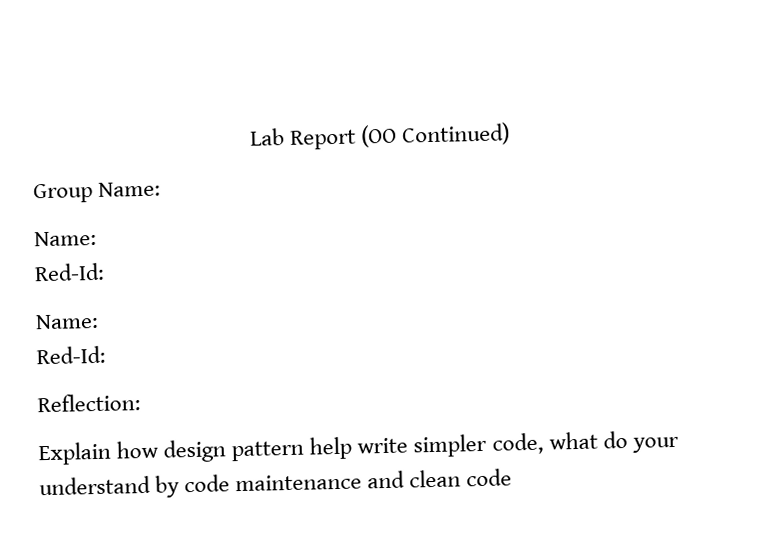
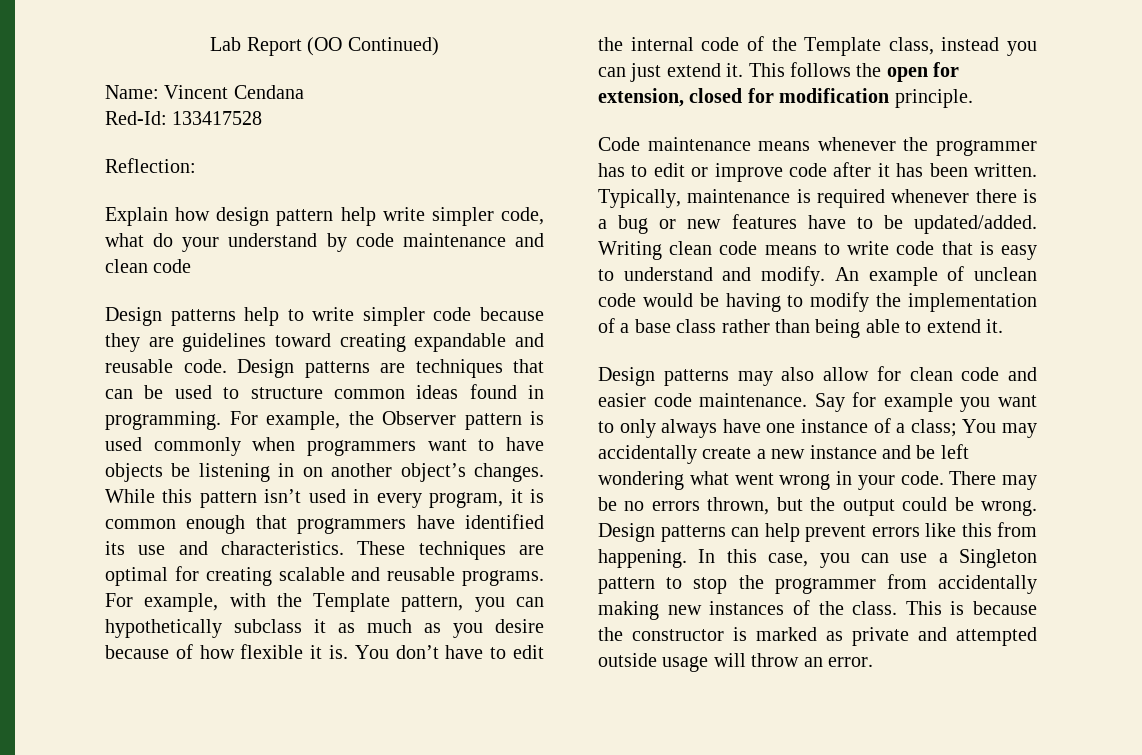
[33,181,162,204] [34,230,97,247] [34,262,105,282] [35,313,99,330] [36,345,106,365] Group Name: // Name: // Red-Id: // Name: // Red-Id: -> [105,85,304,99] [105,111,263,125] Name: Vincent Cendana // Red-Id: 133417528
(513, 477) none -> [105,307,544,326] [105,333,544,352] [105,359,544,378] [105,384,544,399] [105,411,544,430] [105,437,545,456] [105,463,544,482] [105,489,544,508] [105,514,544,534] [105,541,544,560] [105,566,544,586] [105,593,544,612] [105,619,544,638] [105,644,545,659] [598,36,1037,56] [598,62,960,82] [598,88,973,108] [598,137,1037,156] [598,162,1037,182] [598,189,1037,208] [598,214,1037,234] [598,241,1037,260] [598,266,1037,286] [598,292,1037,312] [598,318,1003,338] [598,366,1037,386] [598,392,1037,412] [598,418,1037,438] [598,444,969,464] [598,471,1037,490] [598,497,1037,516] [598,522,1037,542] [598,549,1037,568] [598,574,1037,594] [598,600,1037,620] [598,627,1037,646] [598,653,873,672] // Design patterns help to write simpler code because they are guidelines toward creating expandable and reusable code. Design patterns are techniques that can be used to structure common ideas found in programming. For example, the Observer pattern is used commonly when programmers want to have objects be listening in on another object’s changes. While this pattern isn’t used in every program, it is common enough that programmers have identified its use and characteristics. These techniques are optimal for creating scalable and reusable programs. For example, with the Template pattern, you can hypothetically subclass it as much as you desire because of how flexible it is. You don’t have to edit the internal code of the Template class, instead you can just extend it. This follows the open for extension, closed for modification principle. // Code maintenance means whenever the programmer has to edit or improve code after it has been written. Typically, maintenance is required whenever there is a bug or new features have to be updated/added. Writing clean code means to write code that is easy to understand and modify. An example of unclean code would be having to modify the implementation of a base class rather than being able to extend it. // Design patterns may also allow for clean code and easier code maintenance. Say for example you want to only always have one instance of a class; You may accidentally create a new instance and be left wondering what went wrong in your code. There may be no errors thrown, but the output could be wrong. Design patterns can help prevent errors like this from happening. In this case, you can use a Singleton pattern to stop the programmer from accidentally making new instances of the class. This is because the constructor is marked as private and attempted outside usage will throw an error.

